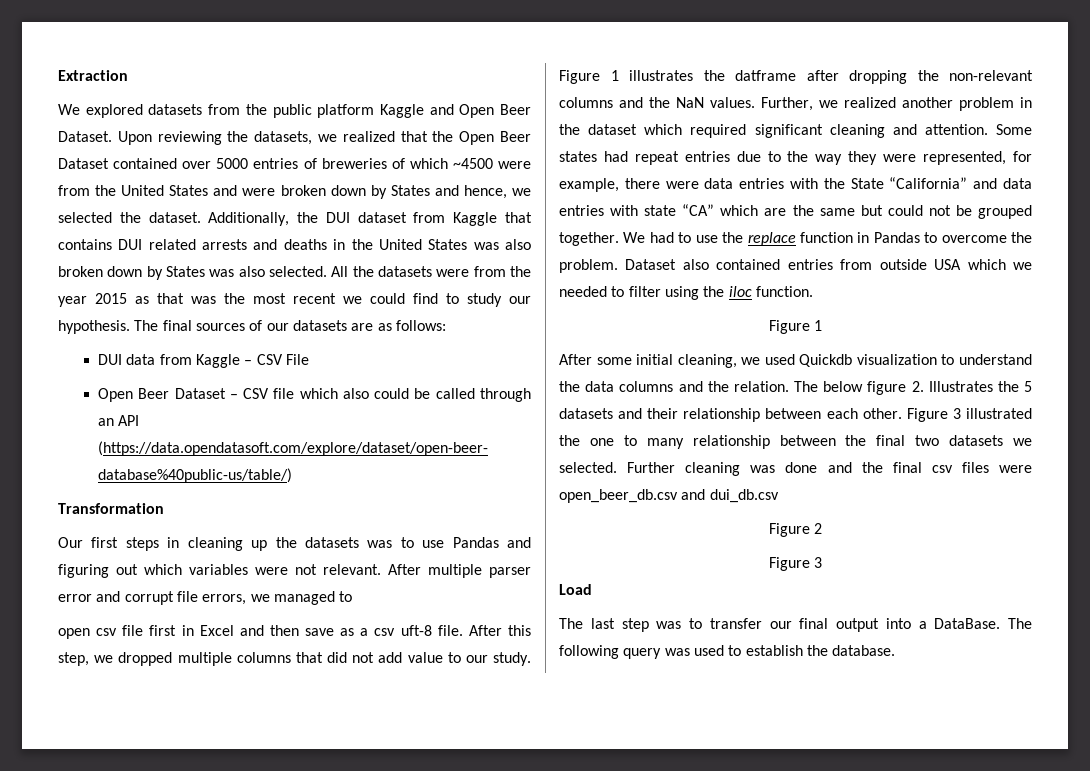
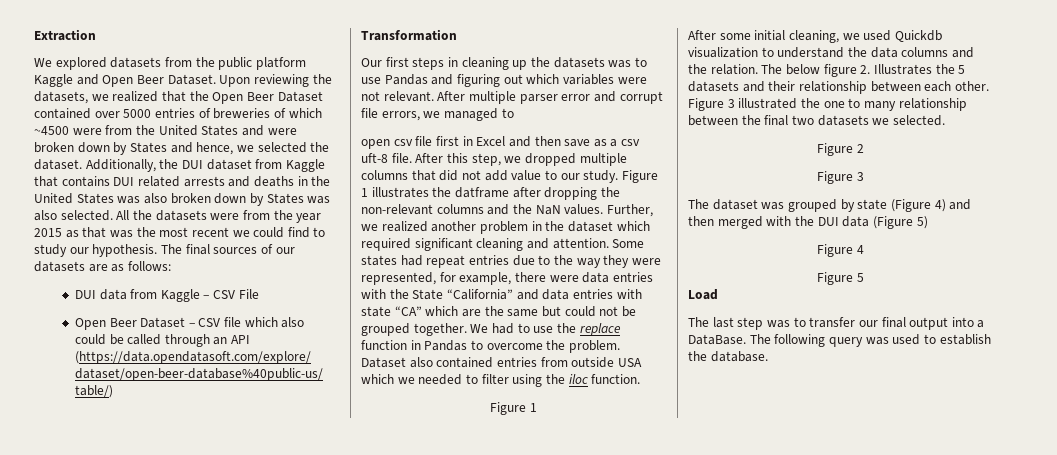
[627,462,1032,476] [559,489,779,503] [768,523,823,537] [768,557,823,571] Further cleaning was done and the final csv files were open_beer_db.csv and dui_db.csv // Figure 2 // Figure 3 -> [817,143,864,156] [817,171,864,184] [688,199,972,212] [688,216,928,229] [817,244,864,257] [817,272,864,285] // Figure 2 // Figure 3 // The dataset was grouped by state (Figure 4) and then merged with the DUI data (Figure 5) // Figure 4 // Figure 5

